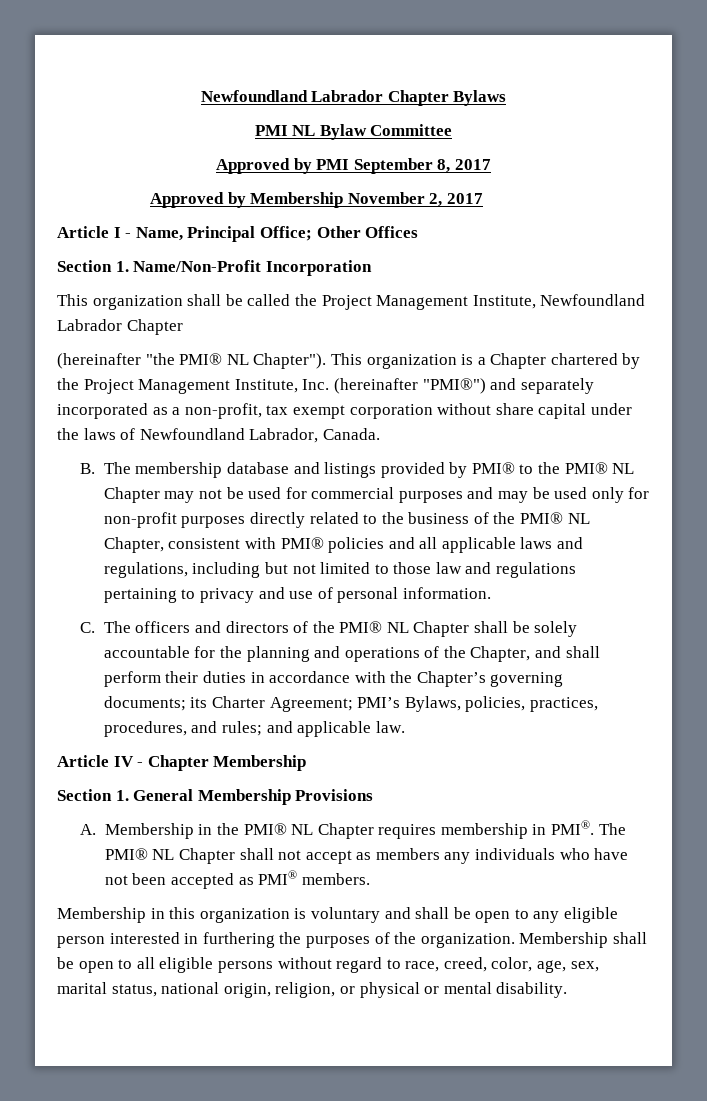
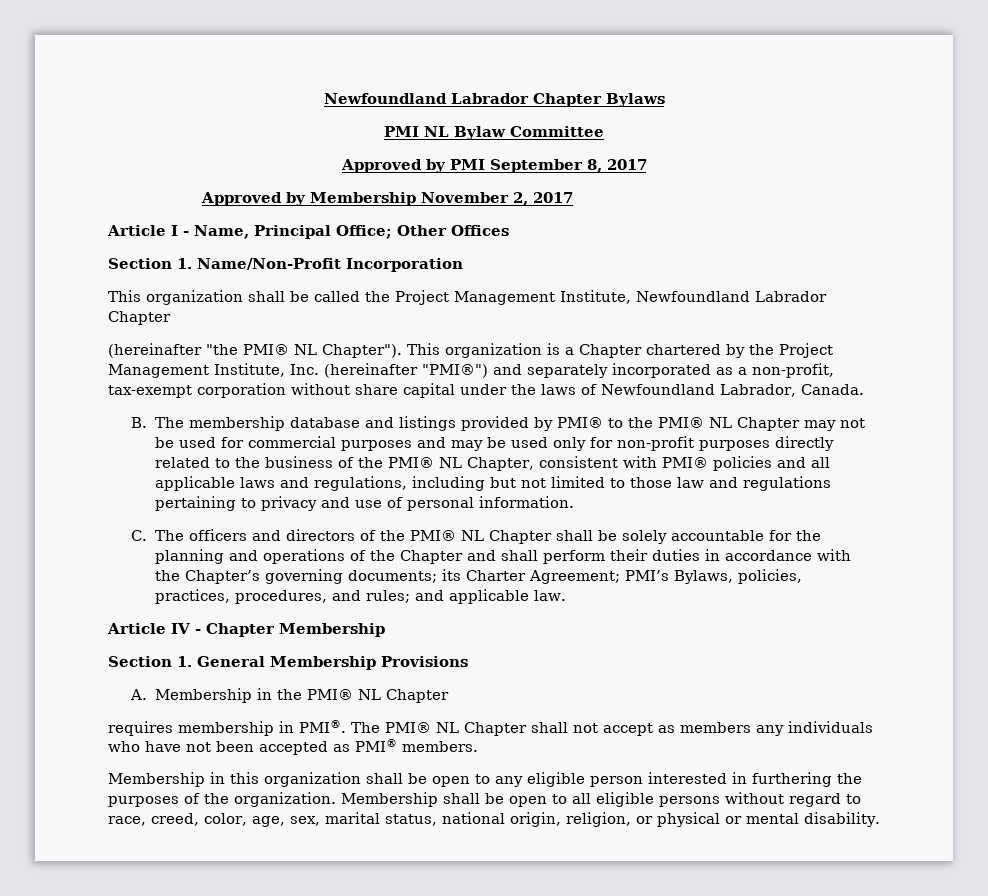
[266,405,345,419] tax exempt -> [108,385,192,398] tax-exempt
[470,646,531,662] Chapter, -> [399,550,463,564] Chapter
(374, 831) none -> (449, 696) //
[294,907,411,923] is voluntary and -> (361, 779) none

